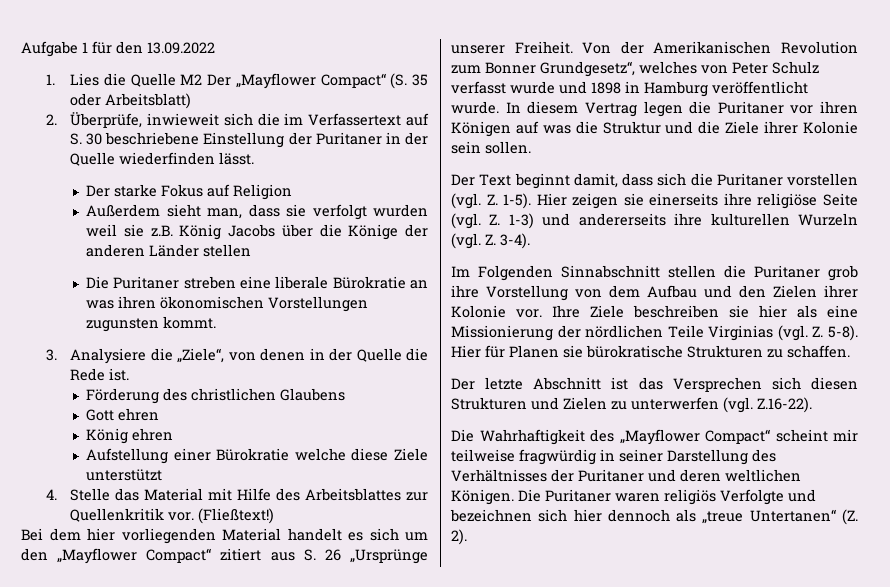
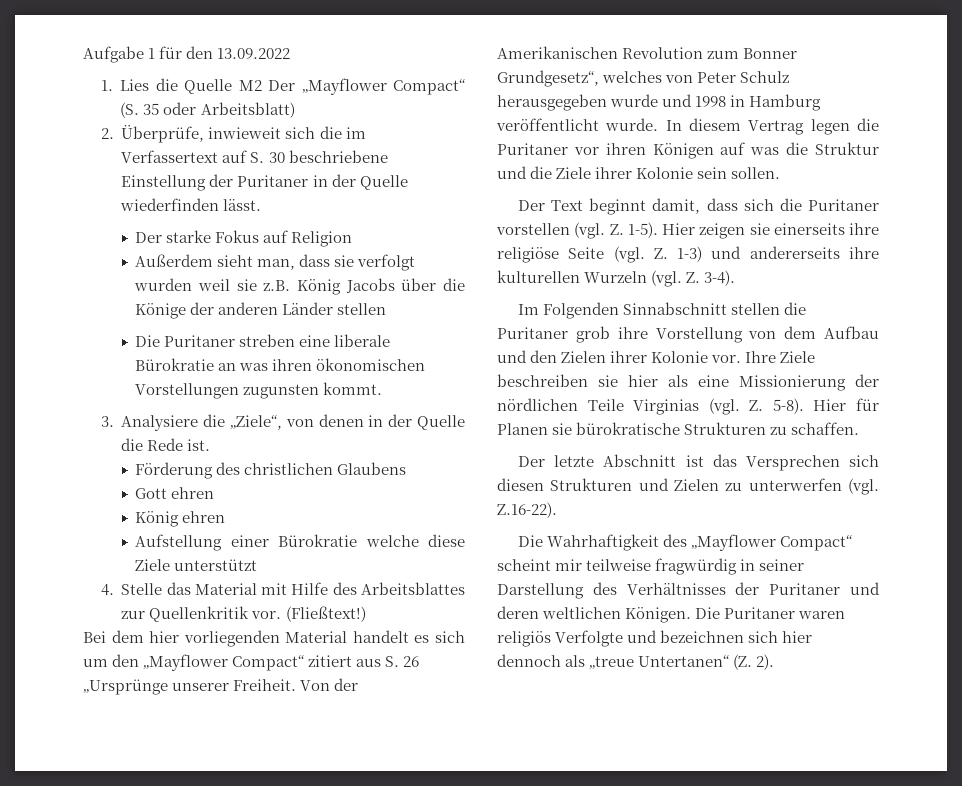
[451,81,506,94] verfasst -> [497,94,607,111] herausgegeben
[591,82,621,94] 1898 -> [695,96,727,107] 1998

